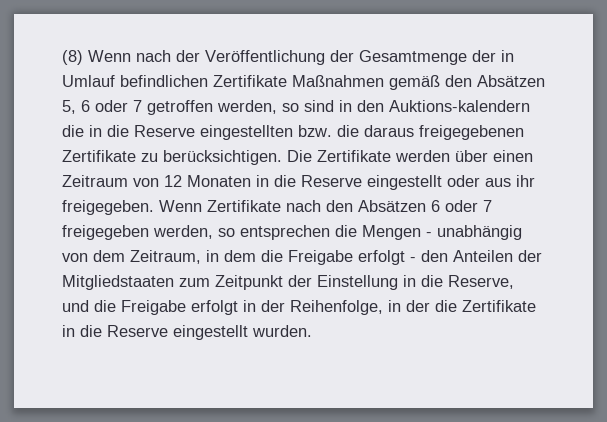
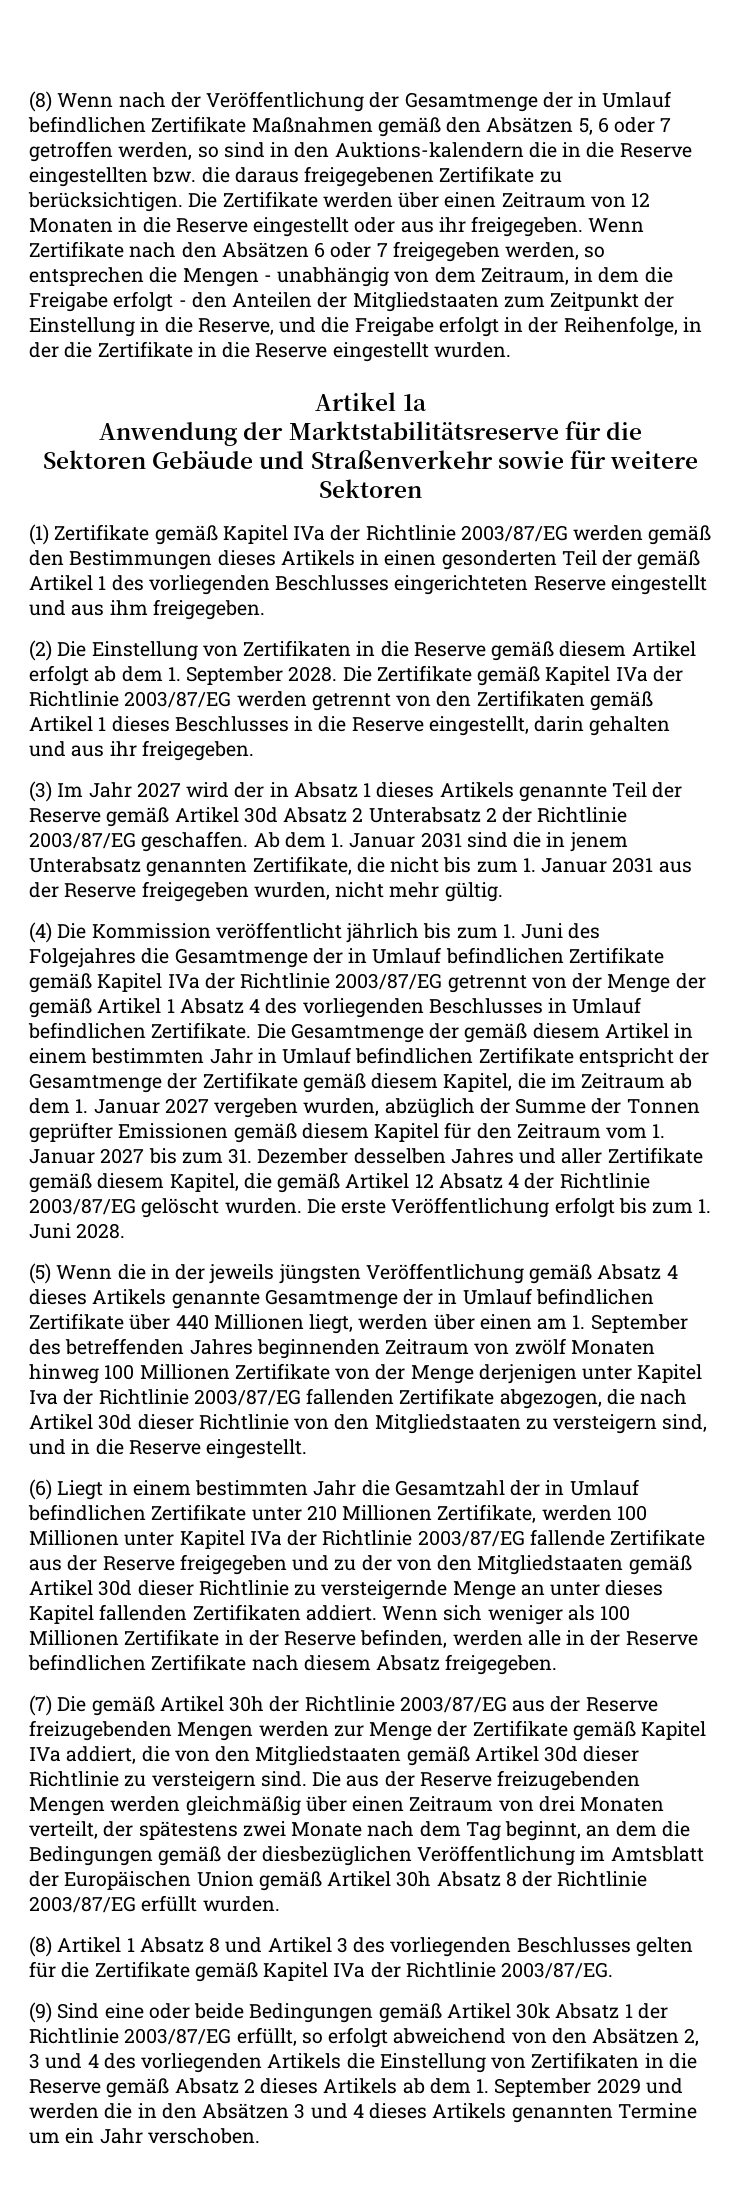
(312, 331) none -> [315,392,427,411] [99,421,642,446] [43,450,698,469] [319,479,422,498] [29,524,712,545] [29,550,701,570] [29,575,707,595] [29,599,265,620] [29,640,696,661] [29,665,683,686] [29,690,653,711] [29,716,671,736] [29,740,254,761] [29,781,683,802] [29,807,628,827] [29,831,628,852] [29,856,692,877] [29,881,503,902] [29,922,601,943] [29,947,664,968] [29,973,706,993] [29,997,642,1018] [28,1022,694,1043] [29,1047,710,1067] [29,1072,693,1093] [29,1098,700,1118] [29,1122,666,1143] [29,1147,703,1164] [29,1173,650,1193] [29,1197,712,1218] [29,1223,126,1239] [29,1263,678,1284] [29,1288,654,1309] [29,1313,688,1334] [29,1338,655,1359] [29,1363,703,1384] [29,1388,688,1409] [29,1414,708,1434] [29,1439,308,1459] [29,1479,639,1500] [28,1504,647,1523] [29,1529,706,1549] [29,1554,692,1575] [29,1580,664,1600] [29,1604,631,1625] [29,1629,698,1648] [28,1654,558,1675] [29,1695,658,1716] [29,1720,707,1741] [29,1746,640,1766] [29,1770,641,1791] [29,1796,665,1816] [29,1821,690,1841] [29,1845,704,1866] [29,1871,648,1891] [29,1895,280,1913] [29,1936,693,1957] [29,1961,614,1982] [29,2002,668,2023] [29,2027,700,2048] [29,2052,697,2073] [29,2078,683,2098] [29,2103,697,2123] [29,2128,260,2144] // Artikel 1a // Anwendung der Marktstabilitätsreserve für die // Sektoren Gebäude und Straßenverkehr sowie für weitere Sektoren // (1) Zertifikate gemäß Kapitel IVa der Richtlinie 2003/87/EG werden gemäß den Bestimmungen dieses Artikels in einen gesonderten Teil der gemäß Artikel 1 des vorliegenden Beschlusses eingerichteten Reserve eingestellt und aus ihm freigegeben. // (2) Die Einstellung von Zertifikaten in die Reserve gemäß diesem Artikel erfolgt ab dem 1. September 2028. Die Zertifikate gemäß Kapitel IVa der Richtlinie 2003/87/EG werden getrennt von den Zertifikaten gemäß Artikel 1 dieses Beschlusses in die Reserve eingestellt, darin gehalten und aus ihr freigegeben. // (3) Im Jahr 2027 wird der in Absatz 1 dieses Artikels genannte Teil der Reserve gemäß Artikel 30d Absatz 2 Unterabsatz 2 der Richtlinie 2003/87/EG geschaffen. Ab dem 1. Januar 2031 sind die in jenem Unterabsatz genannten Zertifikate, die nicht bis zum 1. Januar 2031 aus der Reserve freigegeben wurden, nicht mehr gültig. // (4) Die Kommission veröffentlicht jährlich bis zum 1. Juni des Folgejahres die Gesamtmenge der in Umlauf befindlichen Zertifikate gemäß Kapitel IVa der Richtlinie 2003/87/EG getrennt von der Menge der gemäß Artikel 1 Absatz 4 des vorliegenden Beschlusses in Umlauf befindlichen Zertifikate. Die Gesamtmenge der gemäß diesem Artikel in einem bestimmten Jahr in Umlauf befindlichen Zertifikate entspricht der Gesamtmenge der Zertifikate gemäß diesem Kapitel, die im Zeitraum ab dem 1. Januar 2027 vergeben wurden, abzüglich der Summe der Tonnen geprüfter Emissionen gemäß diesem Kapitel für den Zeitraum vom 1. Januar 2027 bis zum 31. Dezember desselben Jahres und aller Zertifikate gemäß diesem Kapitel, die gemäß Artikel 12 Absatz 4 der Richtlinie 2003/87/EG gelöscht wurden. Die erste Veröffentlichung erfolgt bis zum 1. Juni 2028. // (5) Wenn die in der jeweils jüngsten Veröffentlichung gemäß Absatz 4 dieses Artikels genannte Gesamtmenge der in Umlauf befindlichen Zertifikate über 440 Millionen liegt, werden über einen am 1. September des betreffenden Jahres beginnenden Zeitraum von zwölf Monaten hinweg 100 Millionen Zertifikate von der Menge derjenigen unter Kapitel Iva der Richtlinie 2003/87/EG fallenden Zertifikate abgezogen, die nach Artikel 30d dieser Richtlinie von den Mitgliedstaaten zu versteigern sind, und in die Reserve eingestellt. // (6) Liegt in einem bestimmten Jahr die Gesamtzahl der in Umlauf befindlichen Zertifikate unter 210 Millionen Zertifikate, werden 100 Millionen unter Kapitel IVa der Richtlinie 2003/87/EG fallende Zertifikate aus der Reserve freigegeben und zu der von den Mitgliedstaaten gemäß Artikel 30d dieser Richtlinie zu versteigernde Menge an unter dieses Kapitel fallenden Zertifikaten addiert. Wenn sich weniger als 100 Millionen Zertifikate in der Reserve befinden, werden alle in der Reserve befindlichen Zertifikate nach diesem Absatz freigegeben. // (7) Die gemäß Artikel 30h der Richtlinie 2003/87/EG aus der Reserve freizugebenden Mengen werden zur Menge der Zertifikate gemäß Kapitel IVa addiert, die von den Mitgliedstaaten gemäß Artikel 30d dieser Richtlinie zu versteigern sind. Die aus der Reserve freizugebenden Mengen werden gleichmäßig über einen Zeitraum von drei Monaten verteilt, der spätestens zwei Monate nach dem Tag beginnt, an dem die Bedingungen gemäß der diesbezüglichen Veröffentlichung im Amtsblatt der Europäischen Union gemäß Artikel 30h Absatz 8 der Richtlinie 2003/87/EG erfüllt wurden. // (8) Artikel 1 Absatz 8 und Artikel 3 des vorliegenden Beschlusses gelten für die Zertifikate gemäß Kapitel IVa der Richtlinie 2003/87/EG. // (9) Sind eine oder beide Bedingungen gemäß Artikel 30k Absatz 1 der Richtlinie 2003/87/EG erfüllt, so erfolgt abweichend von den Absätzen 2, 3 und 4 des vorliegenden Artikels die Einstellung von Zertifikaten in die Reserve gemäß Absatz 2 dieses Artikels ab dem 1. September 2029 und werden die in den Absätzen 3 und 4 dieses Artikels genannten Termine um ein Jahr verschoben.

